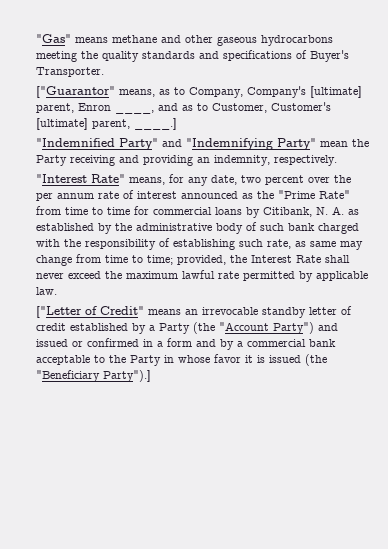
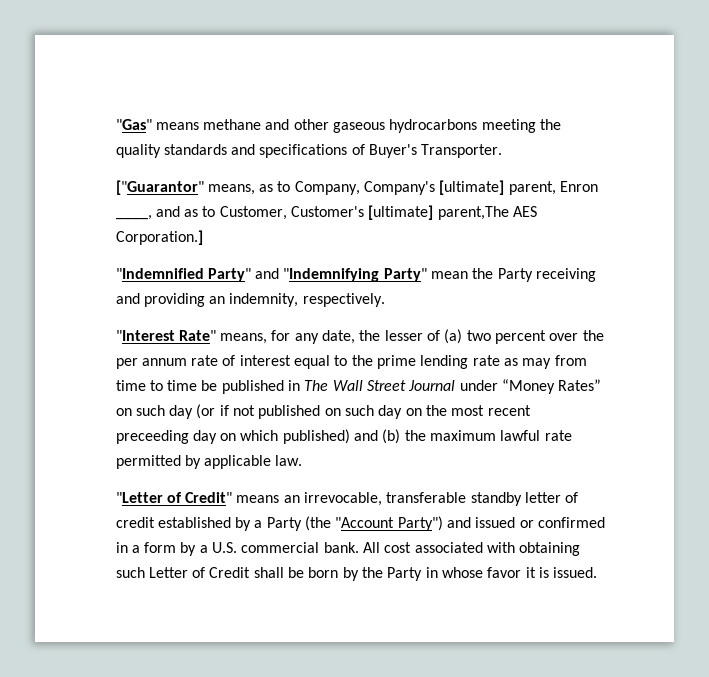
[91,118,177,130] parent, ____.] -> [437,206,538,220] [115,230,203,245] parent,The AES Corporation.]
(237, 180) none -> [359,329,463,344] the lesser of (a)
[180,190,350,199] [35,206,359,218] [35,222,359,234] [35,238,363,250] [35,254,350,266] [35,271,101,279] announced as the "Prime Rate" from time to time for commercial loans by Citibank, N. A. as established by the administrative body of such bank charged with the responsibility of establishing such rate, as same may change from time to time; provided, the Interest Rate shall never exceed -> [294,355,587,369] [115,379,602,394] [115,404,531,419] [115,429,401,444] equal to the prime lending rate as may from time to time be published in The Wall Street Journal under “Money Rates” on such day (or if not published on such day on the most recent preceeding day on which published) and (b)
[35,306,82,318] ["Letter -> [115,492,163,503] "Letter
[201,307,258,315] irrevocable -> [304,492,467,506] irrevocable, transferable
[195,339,336,350] [35,355,105,365] and by a commercial bank acceptable to -> [180,542,581,556] [115,567,359,581] by a U.S. commercial bank. All cost associated with obtaining such Letter of Credit shall be born by
[268,354,327,366] [35,370,151,382] issued (the "Beneficiary Party").] -> [553,567,598,578] issued.

